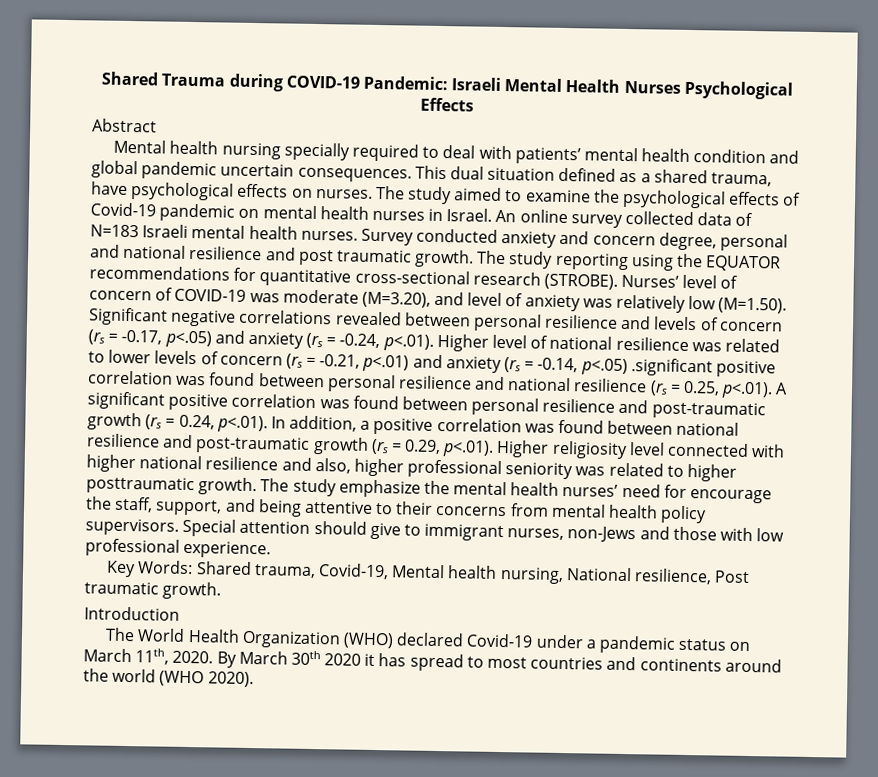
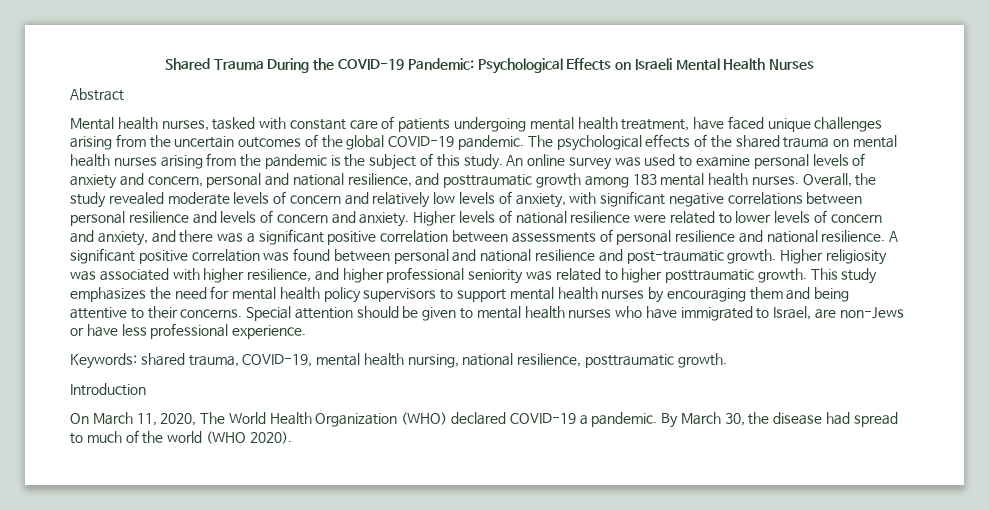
[228,73,449,92] during COVID-19 Pandemic: -> [267,58,632,74] During the COVID-19 Pandemic: Psychological Effects on
[683,80,793,100] [420,97,474,112] Psychological Effects -> (815, 64) none
[221,142,800,165] [91,160,773,187] [91,181,802,209] [90,202,754,228] [90,224,789,252] [90,244,782,272] [89,265,739,290] [89,287,788,314] [88,307,168,326] nursing specially required to deal with patients’ mental health condition and global pandemic uncertain consequences. This dual situation defined as a shared trauma, have psychological effects on nurses. The study aimed to examine the psychological effects of Covid-19 pandemic on mental health nurses in Israel. An online survey collected data of N=183 Israeli mental health nurses. Survey conducted anxiety and concern degree, personal and national resilience and post traumatic growth. The study reporting using the EQUATOR recommendations for quantitative cross-sectional research (STROBE). Nurses’ level of concern of COVID-19 was moderate (M=3.20), and level of anxiety was relatively low (M=1.50). Significant -> [161,116,883,132] [70,134,898,151] [70,153,866,170] [70,173,877,189] [70,191,666,208] nurses, tasked with constant care of patients undergoing mental health treatment, have faced unique challenges arising from the uncertain outcomes of the global COVID-19 pandemic. The psychological effects of the shared trauma on mental health nurses arising from the pandemic is the subject of this study. An online survey was used to examine personal levels of anxiety and concern, personal and national resilience, and posttraumatic growth among 183 mental health nurses. Overall, the study revealed moderate levels of concern and relatively low levels of anxiety, with significant
[335,311,402,326] revealed -> (803, 198) none
[88,329,528,352] (rs = -0.17, p<.05) and anxiety (rs = -0.24, p<.01). Higher level -> [331,211,496,227] and anxiety. Higher levels
[691,342,722,352] was -> [634,214,667,223] were
[285,353,776,378] [88,370,774,399] (rs = -0.21, p<.01) and anxiety (rs = -0.14, p<.05) .significant positive correlation was found between personal resilience and national resilience (rs = 0.25, p<.01). -> [70,229,886,246] and anxiety, and there was a significant positive correlation between assessments of personal resilience and national resilience.
[542,398,766,420] [87,412,740,436] [87,433,786,460] [86,454,351,474] resilience and post-traumatic growth (rs = 0.24, p<.01). In addition, a positive correlation was found between national resilience and post-traumatic growth (rs = 0.29, p<.01). Higher religiosity level connected with higher national resilience and also, -> [452,249,887,265] [70,268,339,283] and national resilience and post-traumatic growth. Higher religiosity was associated with higher resilience, and
[260,478,773,504] [86,496,223,516] The study emphasize the mental health nurses’ need for encourage the staff, support, -> [810,268,878,284] [70,286,783,303] This study emphasizes the need for mental health policy supervisors to support mental health nurses by encouraging them
[435,503,708,524] [85,518,785,543] [85,538,272,559] [106,560,751,585] [84,581,222,600] [84,606,180,621] concerns from mental health policy supervisors. Special attention should give to immigrant nurses, non-Jews and those with low professional experience. // Key Words: Shared trauma, Covid-19, Mental health nursing, National resilience, Post traumatic growth. // Introduction // -> [180,306,904,321] [70,323,307,339] [70,353,727,369] [70,383,146,396] [70,412,197,426] concerns. Special attention should be given to mental health nurses who have immigrated to Israel, are non-Jews or have less professional experience. // Keywords: shared trauma, COVID-19, mental health nursing, national resilience, posttraumatic growth. // Introduction // On March 11, 2020,
[466,633,751,654] [83,648,782,673] Covid-19 under a pandemic status on March 11th, 2020. By March 30th 2020 it has spread to most countries and continents around -> [509,412,898,428] [70,430,139,444] COVID-19 a pandemic. By March 30, the disease had spread to much of

